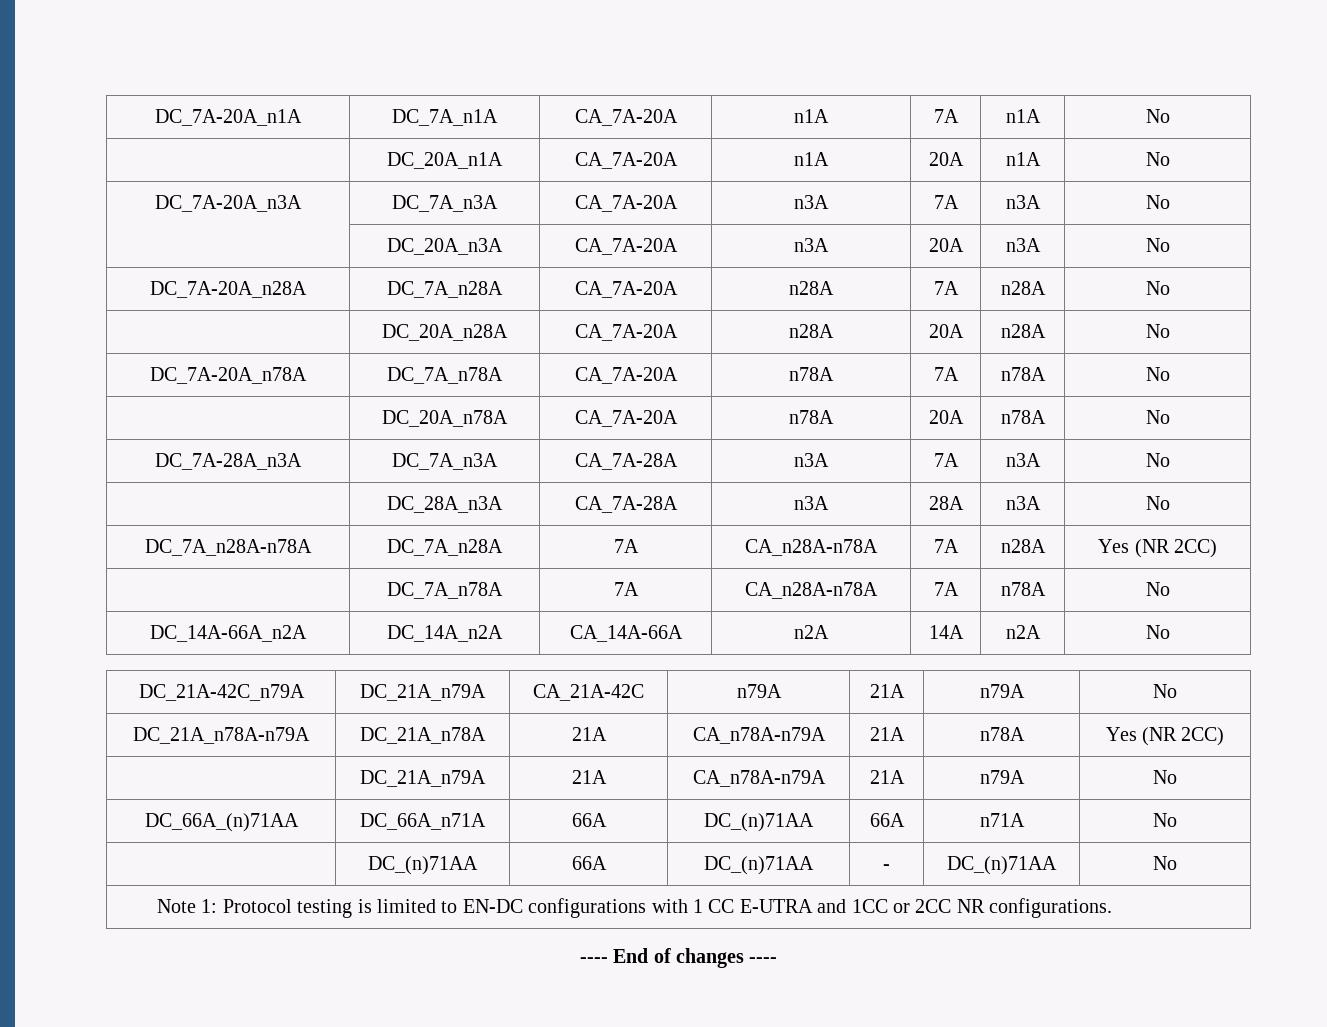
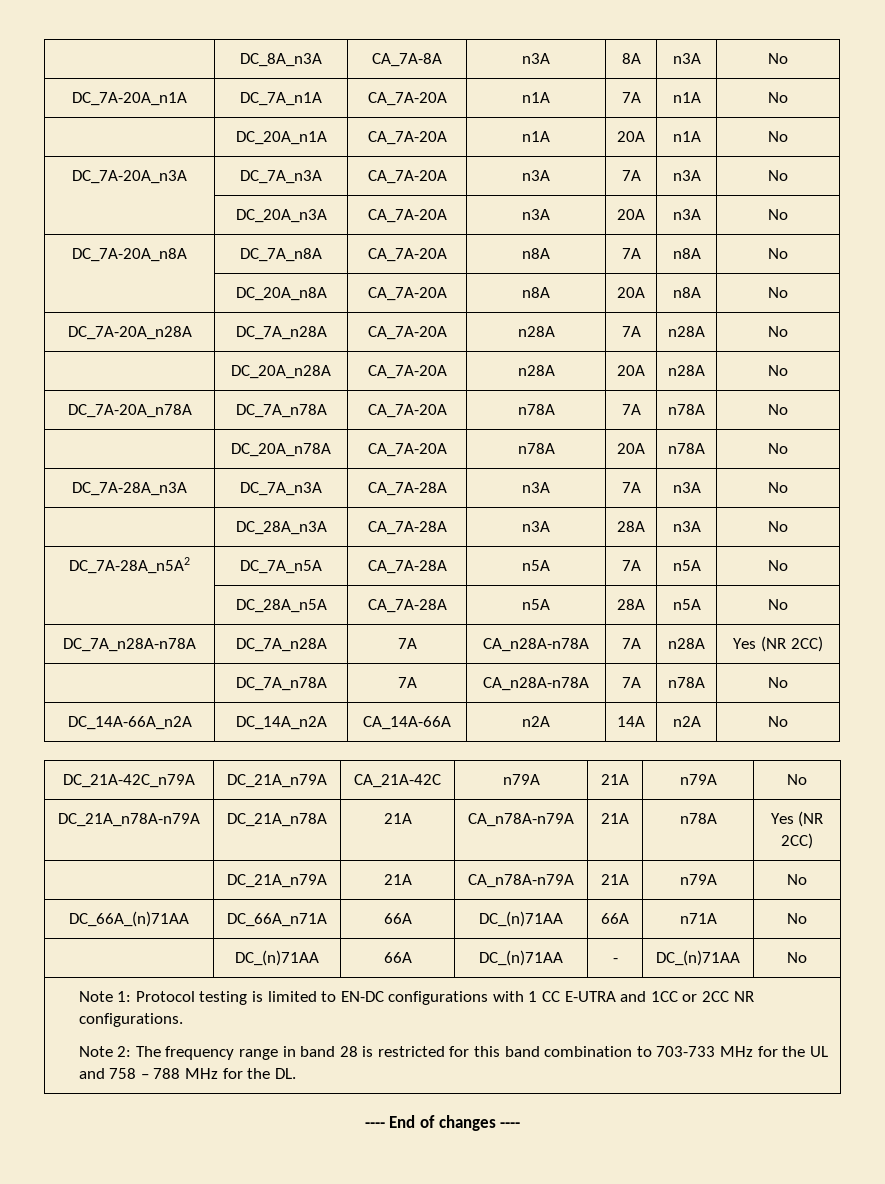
(155, 117) none -> [240,53,322,67] [372,53,442,67] [522,53,550,64] [621,53,641,64] [672,53,701,64] [768,53,788,64] | DC_8A_n3A | CA_7A-8A | n3A | 8A | n3A | No //
(1170, 245) none -> [72,248,187,262] [240,248,322,262] [367,248,447,262] [522,248,550,259] [621,248,641,259] [672,248,701,259] [768,248,788,259] [235,287,327,301] [367,287,447,301] [522,287,550,298] [617,287,645,298] [672,287,701,298] [768,287,788,298] // DC_7A-20A_n8A | DC_7A_n8A | CA_7A-20A | n8A | 7A | n8A | No // | DC_20A_n8A | CA_7A-20A | n8A | 20A | n8A | No
(1170, 503) none -> [69,557,190,574] [240,560,322,574] [367,560,447,574] [522,560,550,571] [621,560,641,571] [672,560,701,571] [768,560,788,571] [235,599,327,613] [367,599,447,613] [522,599,550,610] [617,599,645,610] [672,599,701,610] [768,599,788,610] // DC_7A-28A_n5A2 | DC_7A_n5A | CA_7A-28A | n5A | 7A | n5A | No // | DC_28A_n5A | CA_7A-28A | n5A | 28A | n5A | No
(1113, 908) none -> [78,1046,828,1060] [78,1068,296,1079] // Note 2: The frequency range in band 28 is restricted for this band combination to 703-733 MHz for the UL and 758 – 788 MHz for the DL.

